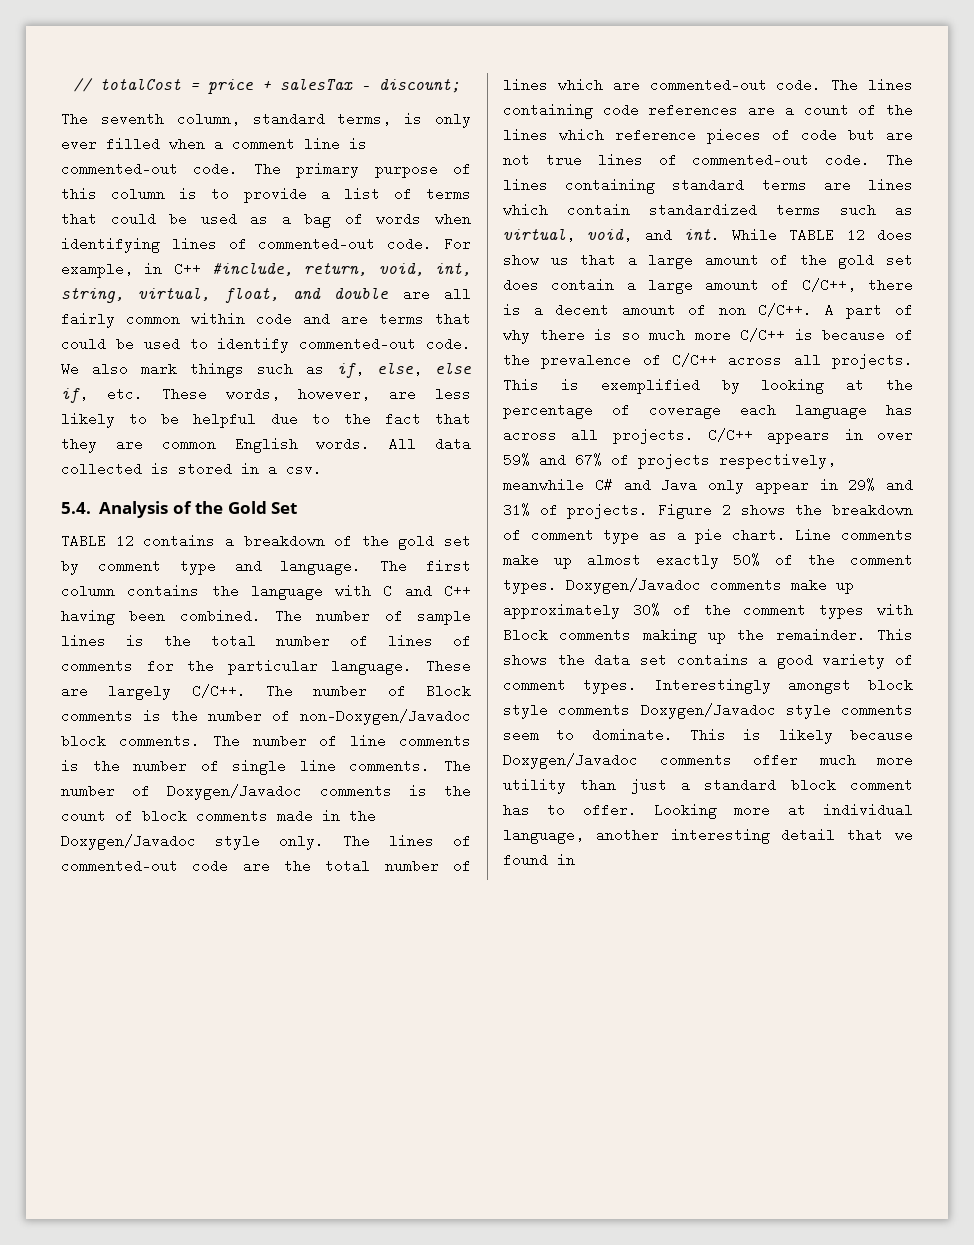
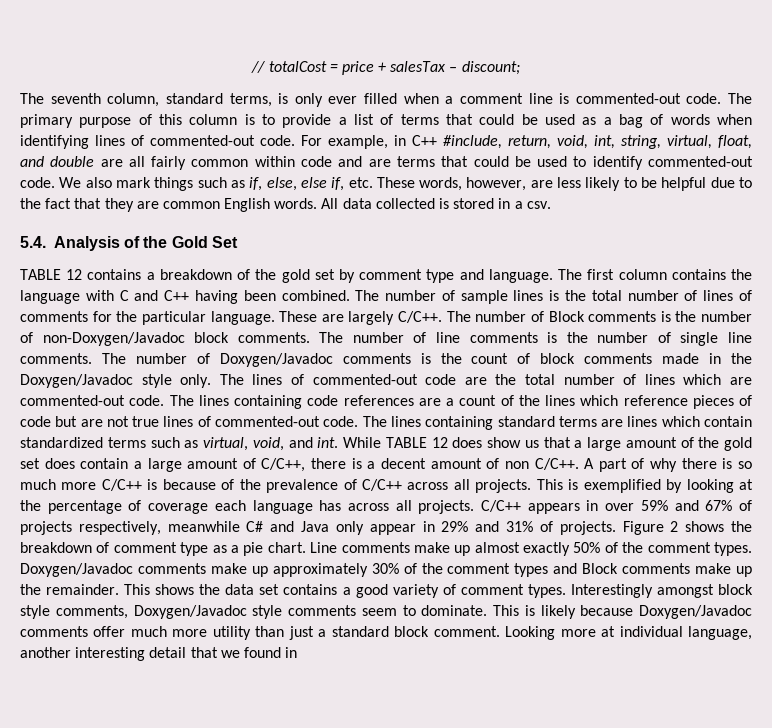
[877,604,913,615] [503,628,697,644] with Block comments making -> [553,563,732,574] and Block comments make
[558,703,631,717] comments -> [55,605,128,619] comments,
[850,778,913,792] [503,803,637,817] comment has to offer. -> [433,626,500,637] comment.

